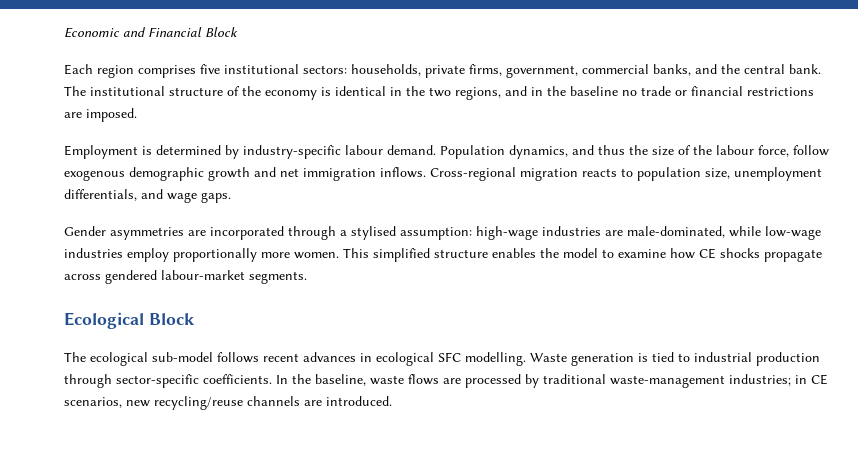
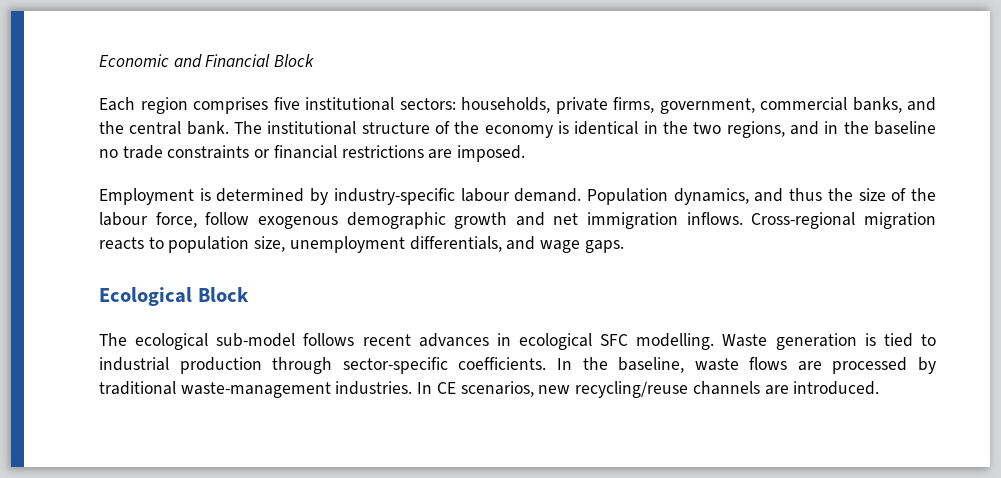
(671, 91) none -> [167,145,250,159] constraints
[64,226,821,240] [64,248,822,262] [64,270,307,284] // Gender asymmetries are incorporated through a stylised assumption: high-wage industries are male-dominated, while low-wage industries employ proportionally more women. This simplified structure enables the model to examine how CE shocks propagate across gendered labour-market segments. -> (624, 246) none
[729,374,807,386] industries; in -> [335,381,433,395] industries. In

